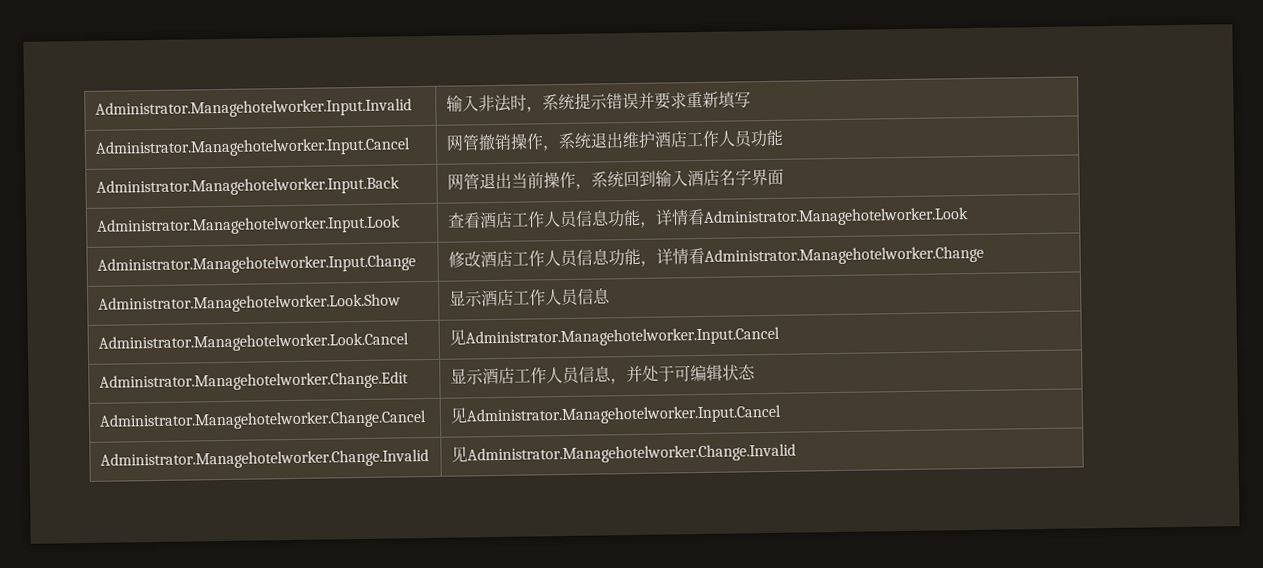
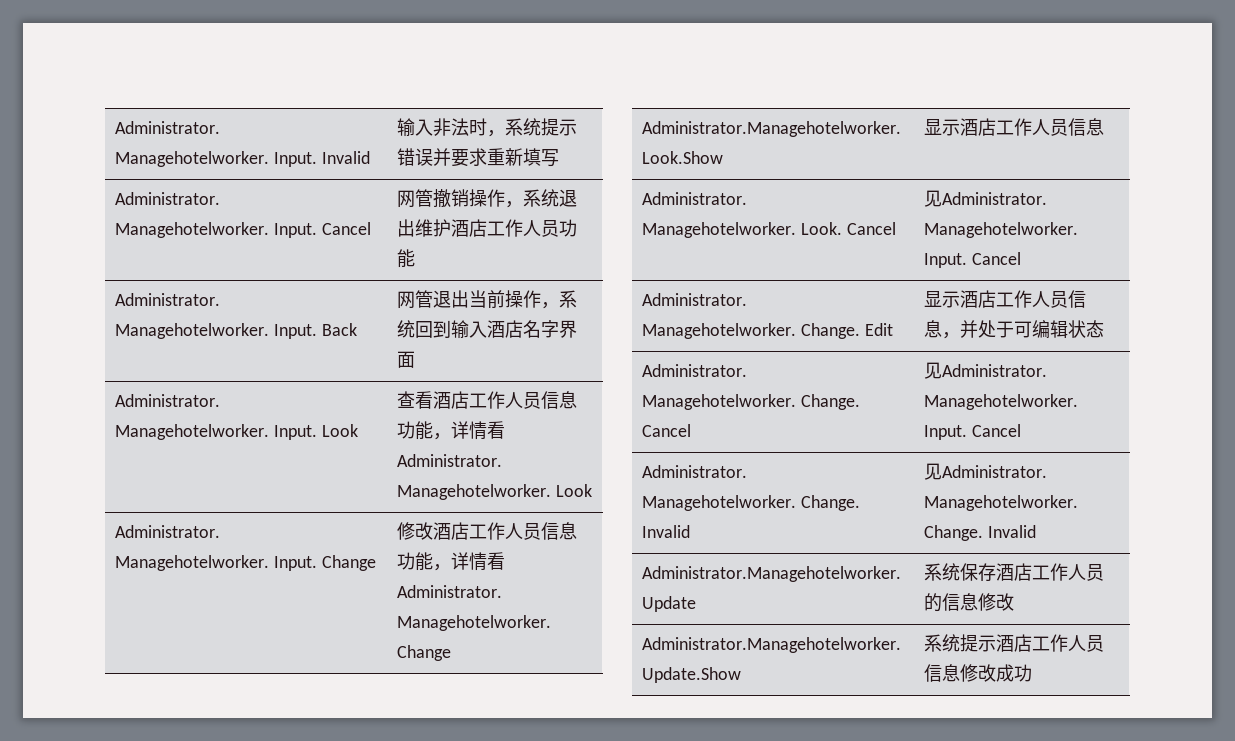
[95,98,413,119] Administrator.Managehotelworker.Input.Invalid -> [115,121,221,134] [115,151,371,167] Administrator. Managehotelworker. Input. Invalid
[95,137,412,158] Administrator.Managehotelworker.Input.Cancel -> [115,192,221,205] [115,222,372,238] Administrator. Managehotelworker. Input. Cancel
[96,176,401,197] Administrator.Managehotelworker.Input.Back -> [115,293,221,306] [115,323,358,339] Administrator. Managehotelworker. Input. Back
[97,215,402,236] Administrator.Managehotelworker.Input.Look -> [115,394,221,407] [115,424,359,440] Administrator. Managehotelworker. Input. Look
[703,207,970,227] [97,254,417,275] Administrator.Managehotelworker.Look // Administrator.Managehotelworker.Input.Change -> [397,454,503,467] [397,484,593,500] [115,525,221,538] [115,555,377,571] Administrator. Managehotelworker. Look // Administrator. Managehotelworker. Input. Change
[704,245,985,266] Administrator.Managehotelworker.Change -> [397,585,503,598] [397,615,552,631] [397,645,452,661] Administrator. Managehotelworker. Change
[98,332,410,353] [449,326,781,348] [99,371,410,392] Administrator.Managehotelworker.Look.Cancel | 见Administrator.Managehotelworker.Input.Cancel // Administrator.Managehotelworker.Change.Edit -> [642,192,748,205] [642,222,897,238] [924,190,1048,207] [924,222,1079,238] [924,252,1022,268] [642,293,748,306] [642,323,894,339] Administrator. Managehotelworker. Look. Cancel | 见Administrator. Managehotelworker. Input. Cancel // Administrator. Managehotelworker. Change. Edit
[99,410,428,431] [450,404,783,426] [100,448,430,470] [451,443,797,465] Administrator.Managehotelworker.Change.Cancel | 见Administrator.Managehotelworker.Input.Cancel // Administrator.Managehotelworker.Change.Invalid | 见Administrator.Managehotelworker.Change.Invalid -> [642,364,748,377] [642,394,861,410] [642,424,692,437] [924,362,1048,379] [924,394,1079,410] [924,424,1022,440] [642,465,748,478] [642,495,861,511] [642,525,691,538] [924,463,1048,480] [924,495,1079,511] [924,525,1037,541] [642,566,902,582] [642,596,697,612] [924,563,1105,581] [924,593,1015,612] [642,637,902,653] [642,667,742,683] [924,634,1105,652] [924,664,1033,682] Administrator. Managehotelworker. Change. Cancel | 见Administrator. Managehotelworker. Input. Cancel // Administrator. Managehotelworker. Change. Invalid | 见Administrator. Managehotelworker. Change. Invalid // Administrator.Managehotelworker. Update | 系统保存酒店工作人员的信息修改 // Administrator.Managehotelworker. Update.Show | 系统提示酒店工作人员信息修改成功

